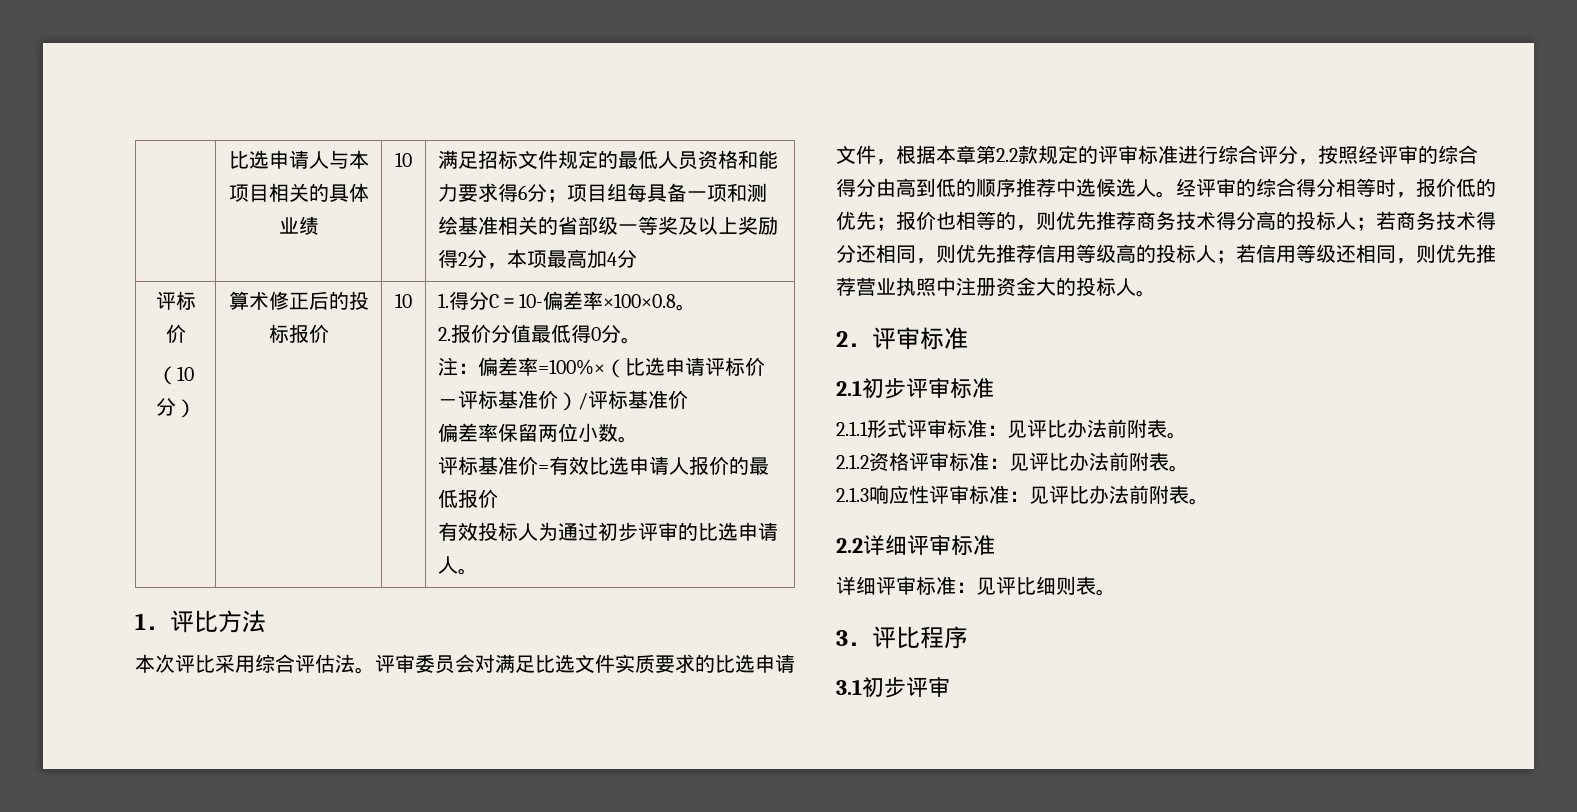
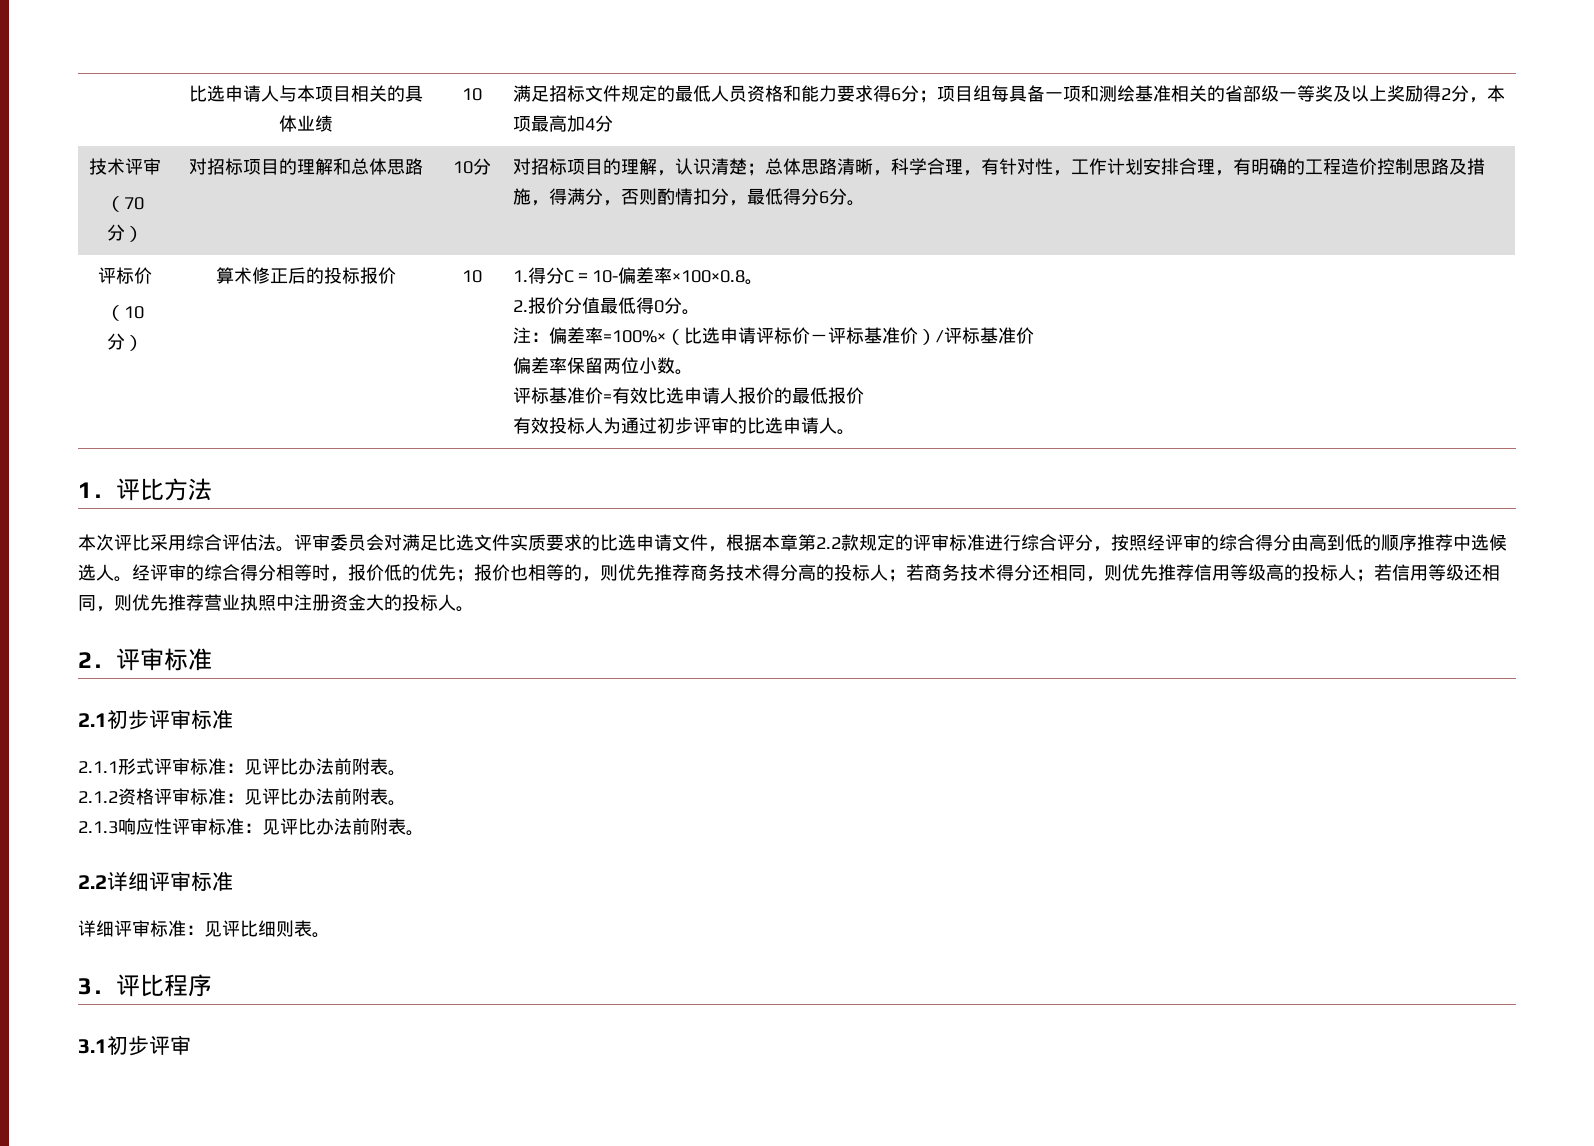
(638, 258) none -> [89,158,161,175] [106,196,144,212] [107,224,143,242] [189,158,423,175] [452,158,491,175] [512,158,1485,176] [512,188,865,206] // 技术评审 // （70分） | 对招标项目的理解和总体思路 | 10分 | 对招标项目的理解，认识清楚；总体思路清晰，科学合理，有针对性，工作计划安排合理，有明确的工程造价控制思路及措施，得满分，否则酌情扣分，最低得分6分。

